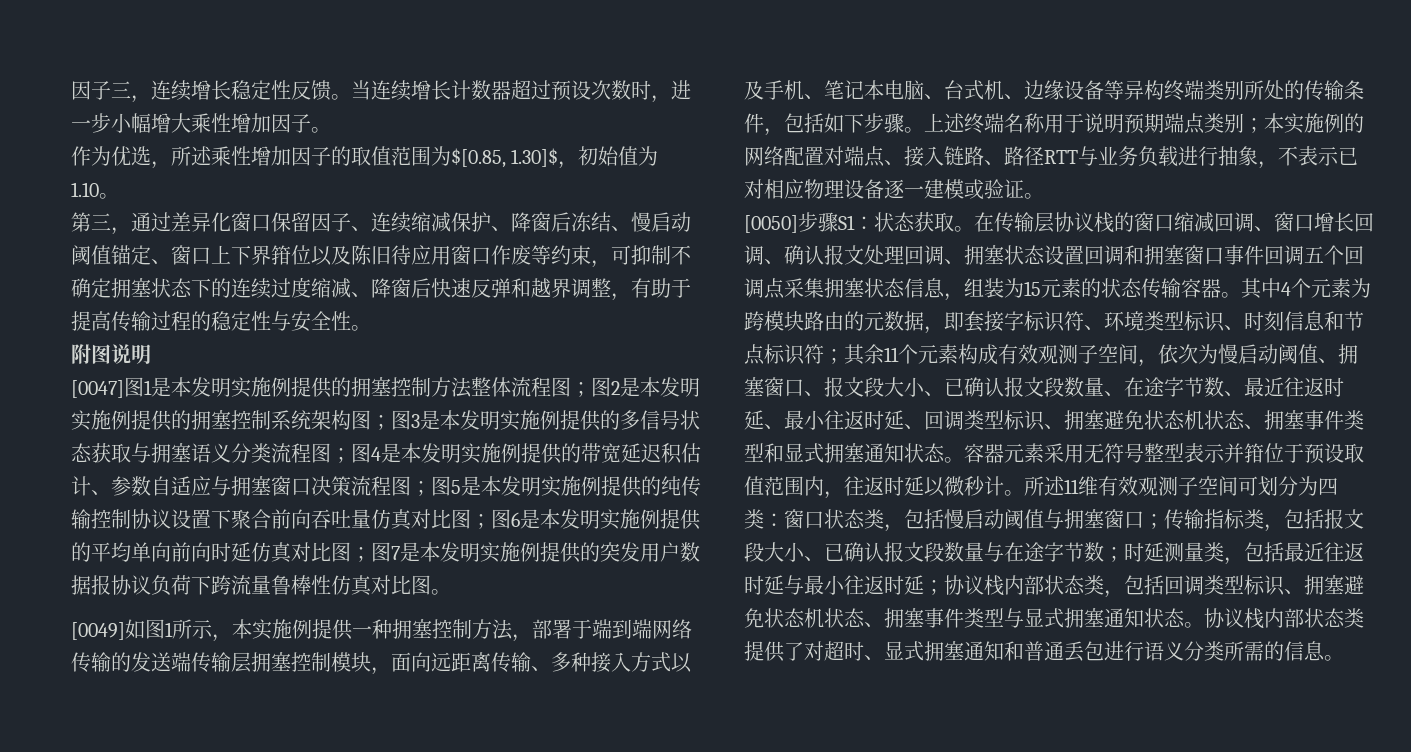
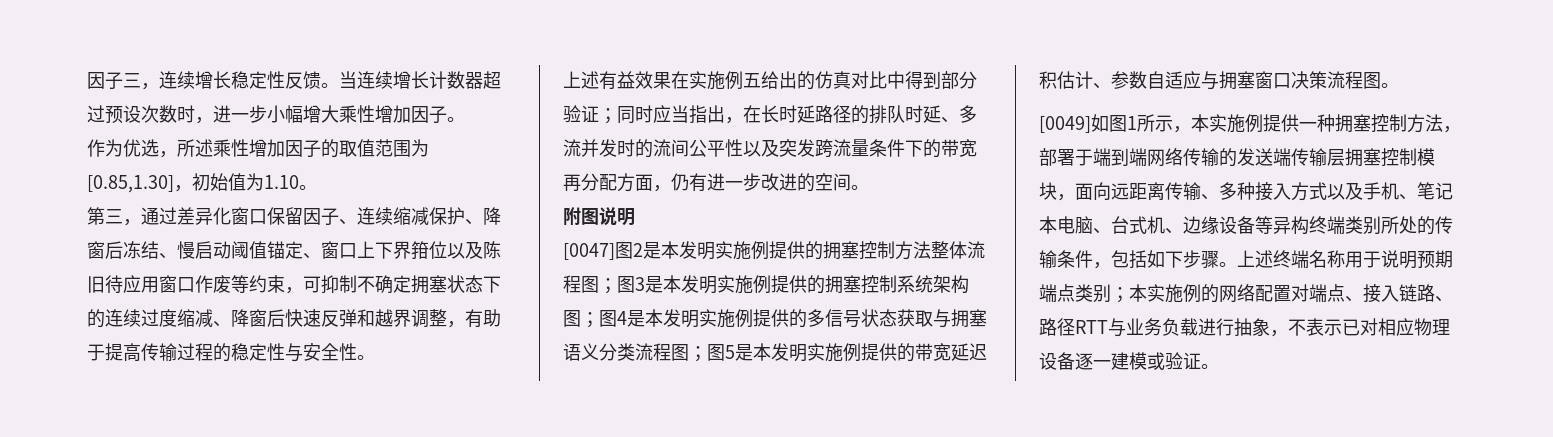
[451,148,559,168] $[0.85, 1.30]$ -> [87,175,174,193] [0.85,1.30]
(371, 328) none -> [563,71,977,90] [563,105,977,124] [563,139,977,158] [563,173,869,192] // 上述有益效果在实施例五给出的仿真对比中得到部分验证；同时应当指出，在长时延路径的排队时延、多流并发时的流间公平性以及突发跨流量条件下的带宽再分配方面，仍有进一步改进的空间。
[144,380,152,395] 1 -> [633,243,643,257] 2
[611,381,620,395] 2 -> [635,277,645,291] 3
[411,414,420,428] 3 -> [617,311,627,325] 4
[371,447,381,461] 4 -> [725,345,735,359] 5
[411,476,701,497] [71,509,701,530] [71,542,700,563] [71,575,431,596] ；图5是本发明实施例提供的纯传输控制协议设置下聚合前向吞吐量仿真对比图；图6是本发明实施例提供的平均单向前向时延仿真对比图；图7是本发明实施例提供的突发用户数据报协议负荷下跨流量鲁棒性仿真对比图 -> (1381, 80) none
[744,212,1374,233] [744,245,1364,265] [744,278,1371,301] [744,311,1364,334] [744,344,1358,367] [744,377,1344,397] [744,410,1364,431] [744,443,1364,464] [744,476,1338,499] [744,509,1364,532] [744,542,1364,565] [744,575,1364,598] [744,608,1364,629] [744,641,1344,662] // [0050]步骤S1：状态获取。在传输层协议栈的窗口缩减回调、窗口增长回调、确认报文处理回调、拥塞状态设置回调和拥塞窗口事件回调五个回调点采集拥塞状态信息，组装为15元素的状态传输容器。其中4个元素为跨模块路由的元数据，即套接字标识符、环境类型标识、时刻信息和节点标识符；其余11个元素构成有效观测子空间，依次为慢启动阈值、拥塞窗口、报文段大小、已确认报文段数量、在途字节数、最近往返时延、最小往返时延、回调类型标识、拥塞避免状态机状态、拥塞事件类型和显式拥塞通知状态。容器元素采用无符号整型表示并箝位于预设取值范围内，往返时延以微秒计。所述11维有效观测子空间可划分为四类：窗口状态类，包括慢启动阈值与拥塞窗口；传输指标类，包括报文段大小、已确认报文段数量与在途字节数；时延测量类，包括最近往返时延与最小往返时延；协议栈内部状态类，包括回调类型标识、拥塞避免状态机状态、拥塞事件类型与显式拥塞通知状态。协议栈内部状态类提供了对超时、显式拥塞通知和普通丢包进行语义分类所需的信息。 -> (1219, 366) none

